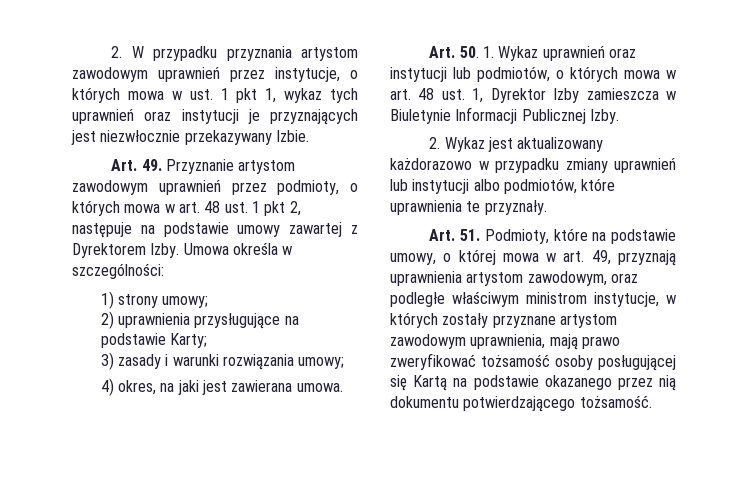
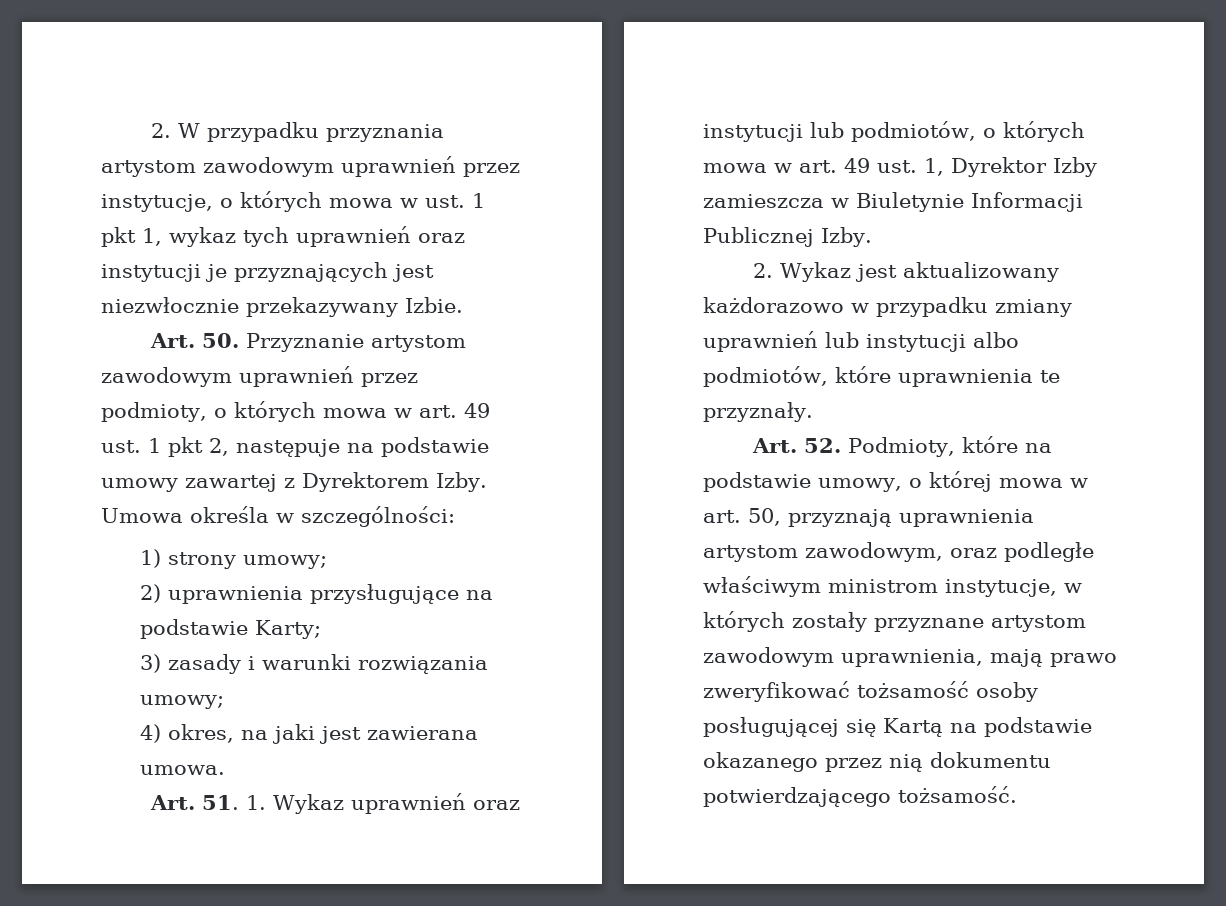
[141,159,162,171] 49. -> [201,333,239,348] 50.
[204,201,221,213] 48 -> [463,403,490,418] 49
[459,46,479,58] 50. -> [201,795,239,810] 51.
[418,88,435,100] 48 -> [844,158,870,173] 49
[460,229,481,241] 51. -> [803,438,841,453] 52.
[591,250,611,265] 49, -> [748,508,781,526] 50,

